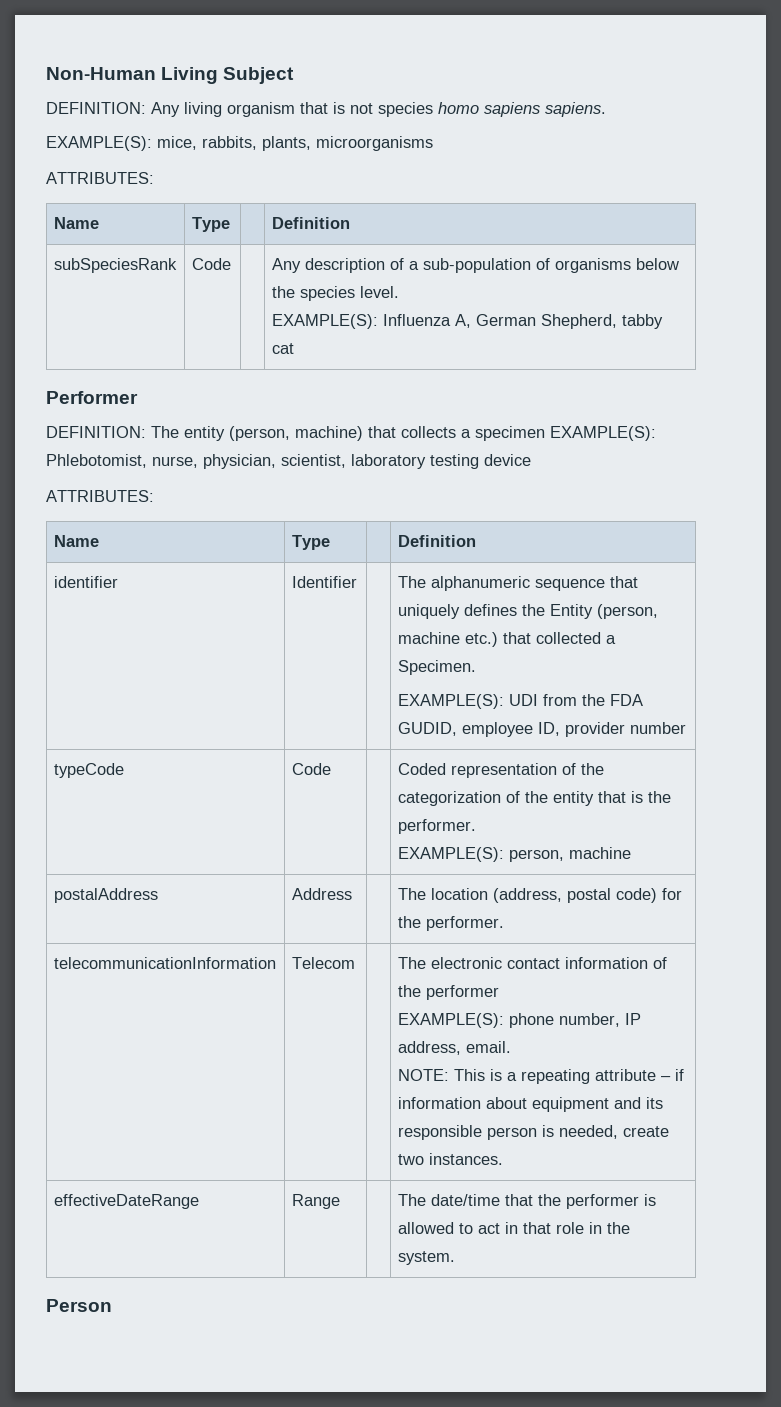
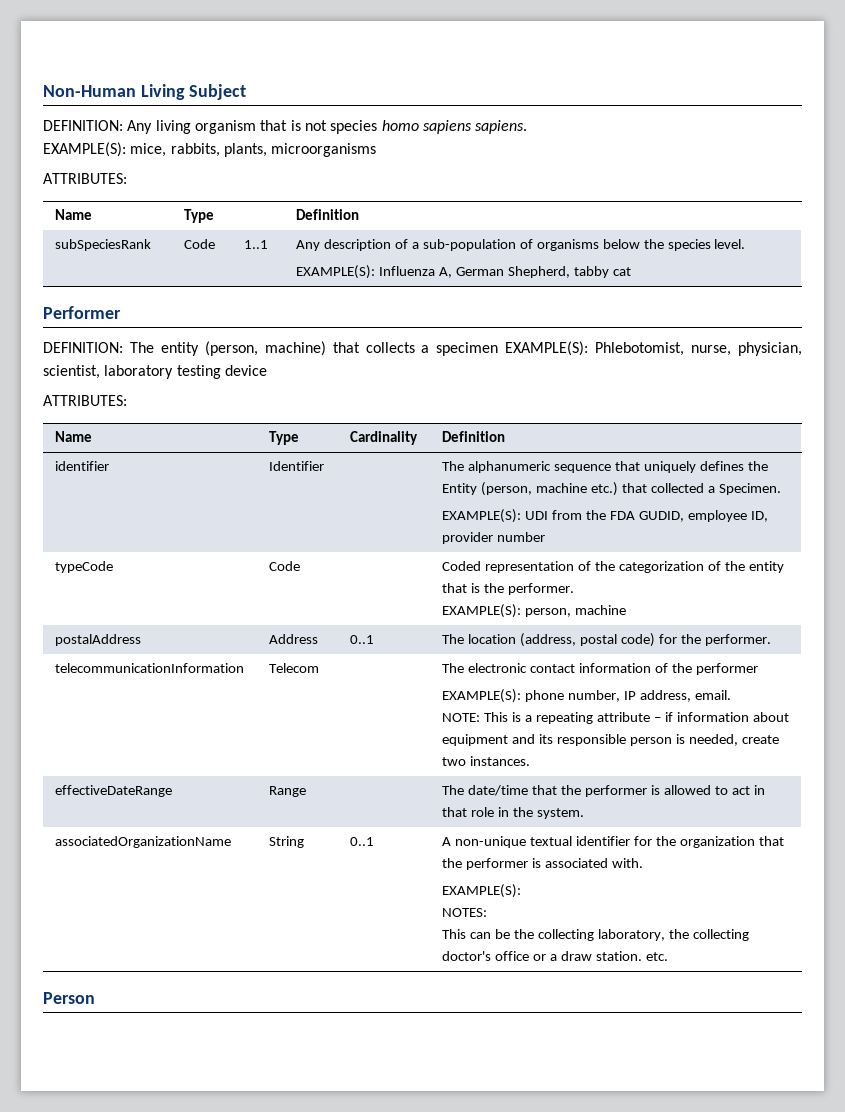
(231, 264) none -> [244,240,269,249] 1..1
(330, 542) none -> [350,431,419,445] Cardinality
(352, 894) none -> [350,635,375,644] 0..1
(455, 1258) none -> [55,836,232,848] [269,836,305,848] [350,837,375,846] [442,836,784,848] [442,858,643,870] [442,884,522,898] [442,908,488,917] [442,929,749,941] [442,951,668,961] // associatedOrganizationName | String | 0..1 | A non-unique textual identifier for the organization that the performer is associated with. // EXAMPLE(S): // NOTES: // This can be the collecting laboratory, the collecting doctor's office or a draw station. etc.

